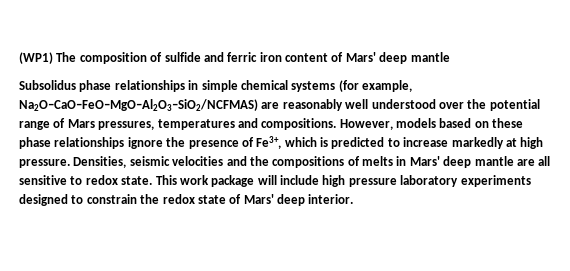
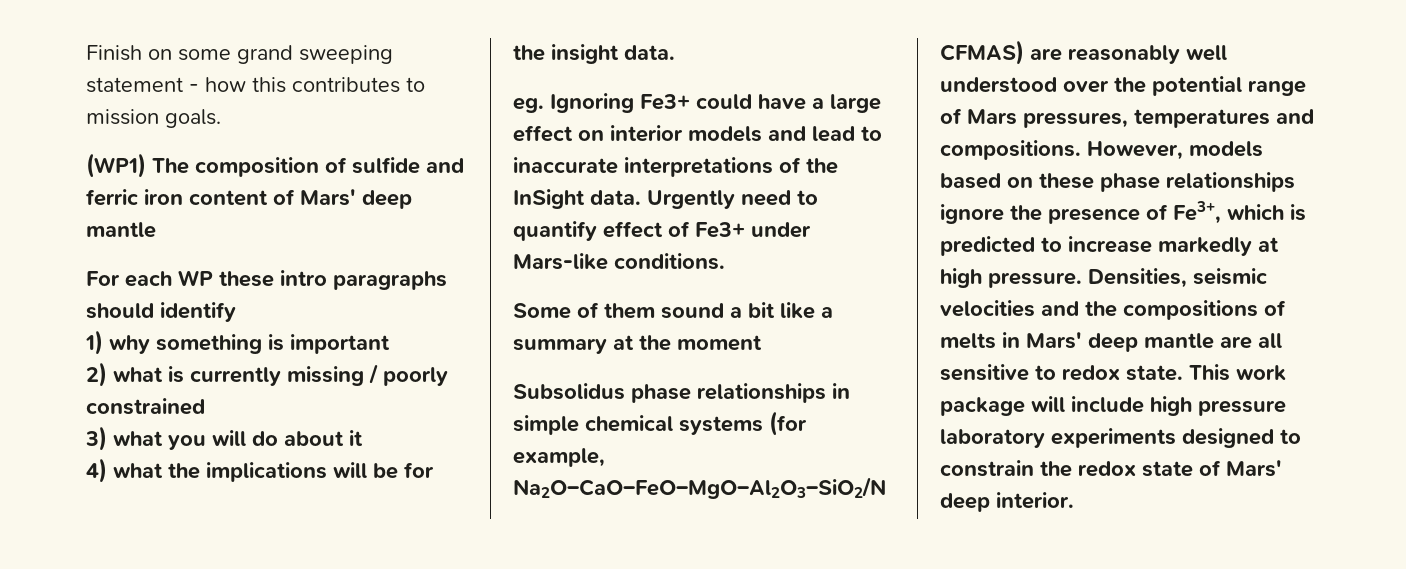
(19, 58) none -> [86,45,393,64] [86,77,425,93] [86,109,221,128] Finish on some grand sweeping statement - how this contributes to mission goals. //
(450, 57) none -> [86,270,447,290] [86,302,236,322] [85,330,390,355] [86,362,448,387] [86,398,205,415] [85,426,363,451] [86,458,434,483] [513,44,675,64] [513,93,881,113] [513,125,882,142] [513,157,838,177] [513,189,818,209] [513,221,811,241] [513,253,725,270] [513,302,833,319] [513,335,762,354] // For each WP these intro paragraphs should identify // 1) why something is important // 2) what is currently missing / poorly constrained // 3) what you will do about it // 4) what the implications will be for the insight data. // eg. Ignoring Fe3+ could have a large effect on interior models and lead to inaccurate interpretations of the InSight data. Urgently need to quantify effect of Fe3+ under Mars-like conditions. // Some of them sound a bit like a summary at the moment

